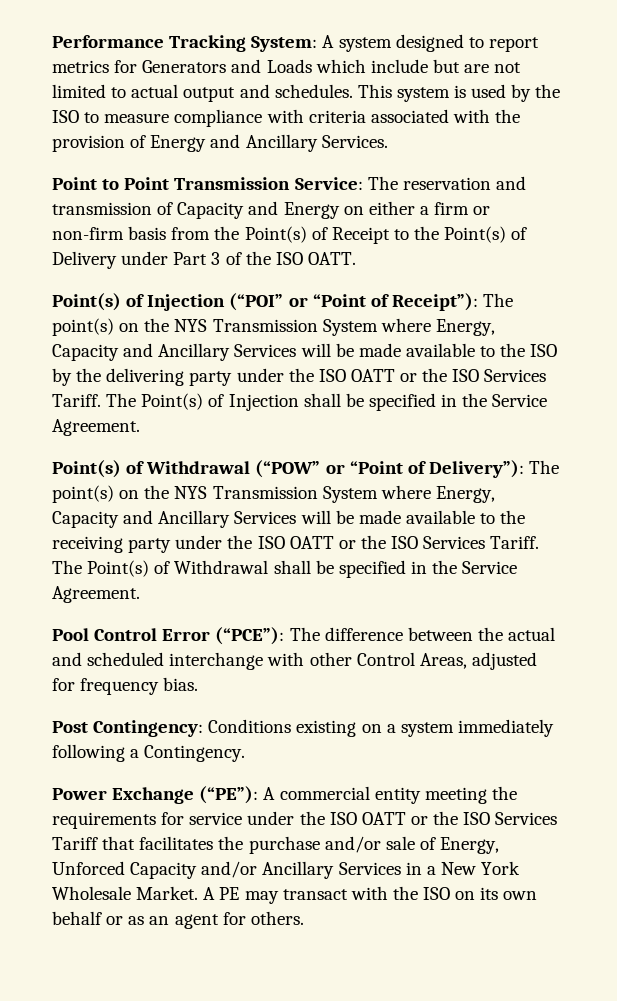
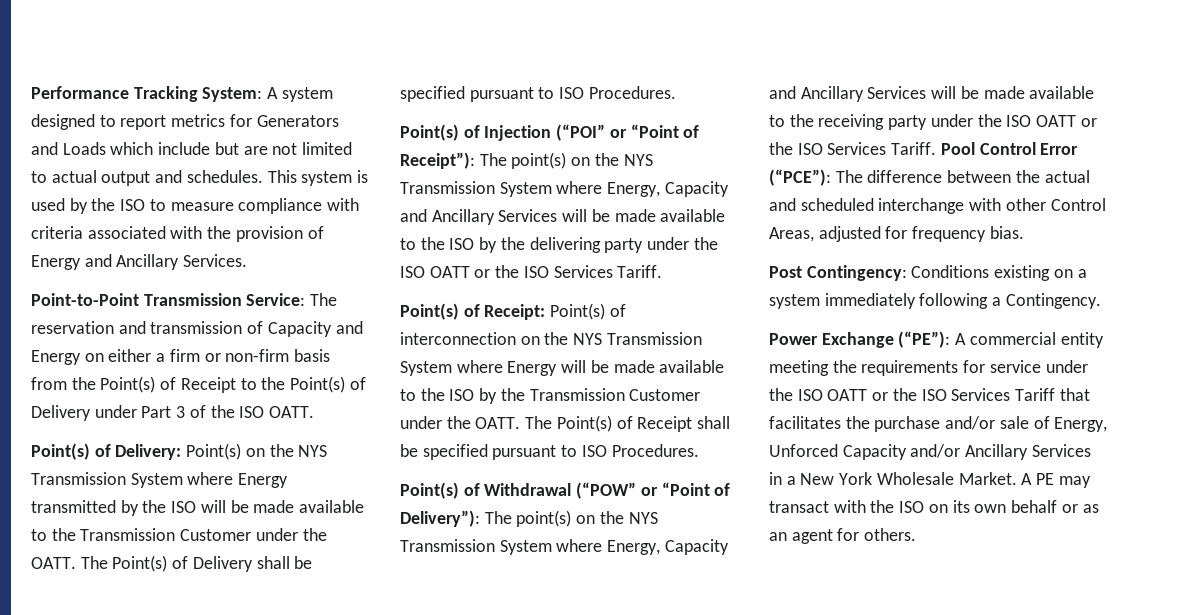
[52,177,170,190] Point to Point -> [31,293,139,306] Point-to-Point
(356, 258) none -> [31,443,328,460] [31,472,289,488] [31,500,365,516] [31,528,327,541] [31,555,313,572] [400,86,676,102] // Point(s) of Delivery: Point(s) on the NYS Transmission System where Energy transmitted by the ISO will be made available to the Transmission Customer under the OATT. The Point(s) of Delivery shall be specified pursuant to ISO Procedures.
[106,393,548,411] [52,419,140,436] The Point(s) of Injection shall be specified in the Service Agreement. -> [400,303,626,320] [400,332,702,345] [400,360,725,376] [400,388,701,404] [400,415,731,432] [400,444,699,460] // Point(s) of Receipt: Point(s) of interconnection on the NYS Transmission System where Energy will be made available to the ISO by the Transmission Customer under the OATT. The Point(s) of Receipt shall be specified pursuant to ISO Procedures.
[52,560,518,578] [52,586,140,603] The Point(s) of Withdrawal shall be specified in the Service Agreement. // -> (937, 148) none

